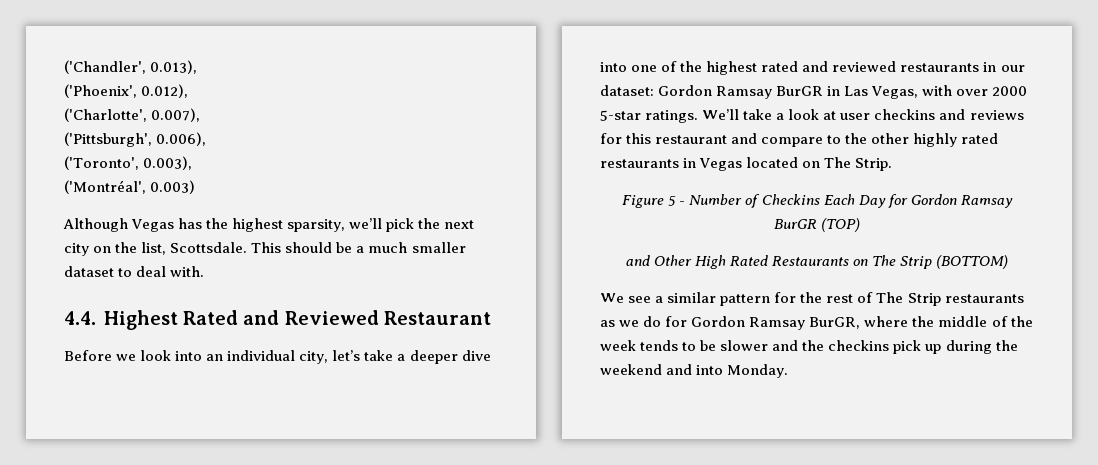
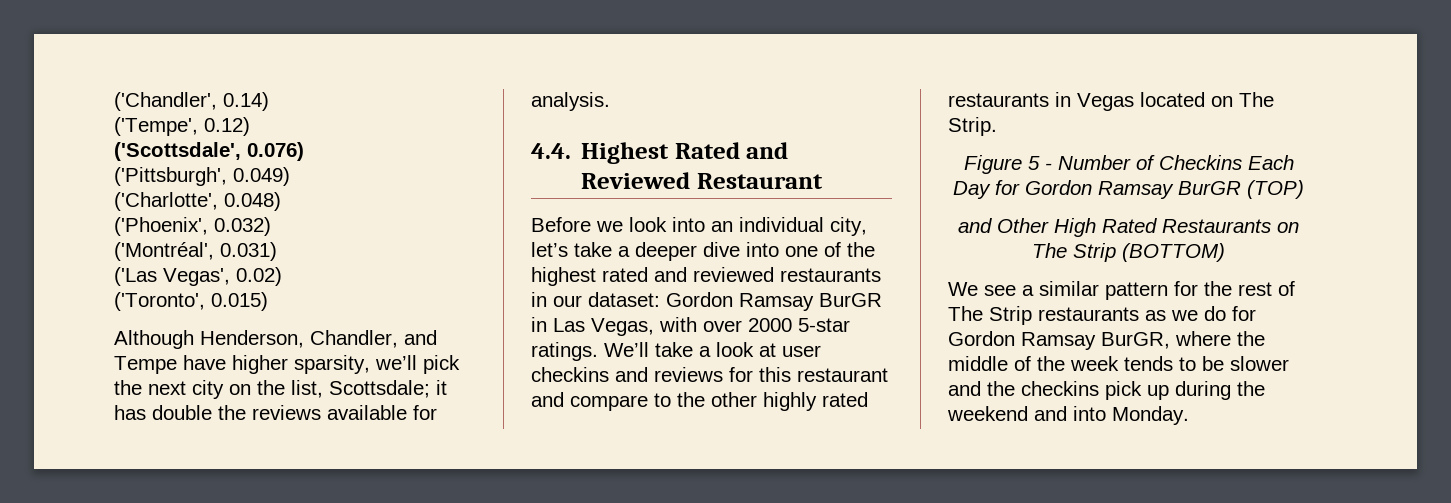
[150,60,198,74] [64,84,189,98] [64,108,201,122] [64,132,207,147] [64,156,193,170] [64,180,196,194] [63,218,284,232] 0.013), // ('Phoenix', 0.012), // ('Charlotte', 0.007), // ('Pittsburgh', 0.006), // ('Toronto', 0.003), // ('Montréal', 0.003) // Although Vegas has the highest -> [223,92,269,111] [114,117,250,136] [114,142,304,161] [114,167,290,186] [114,192,281,211] [114,217,271,236] [114,242,277,261] [114,267,282,286] [114,292,268,311] [114,330,437,349] [114,355,288,374] 0.14) // ('Tempe', 0.12) // ('Scottsdale', 0.076) // ('Pittsburgh', 0.049) // ('Charlotte', 0.048) // ('Phoenix', 0.032) // ('Montréal', 0.031) // ('Las Vegas', 0.02) // ('Toronto', 0.015) // Although Henderson, Chandler, and Tempe have higher
[170,242,466,253] [64,266,205,277] Scottsdale. This should be a much smaller dataset to deal with. -> [329,380,447,398] [114,405,437,420] [531,92,610,111] Scottsdale; it has double the reviews available for analysis.

